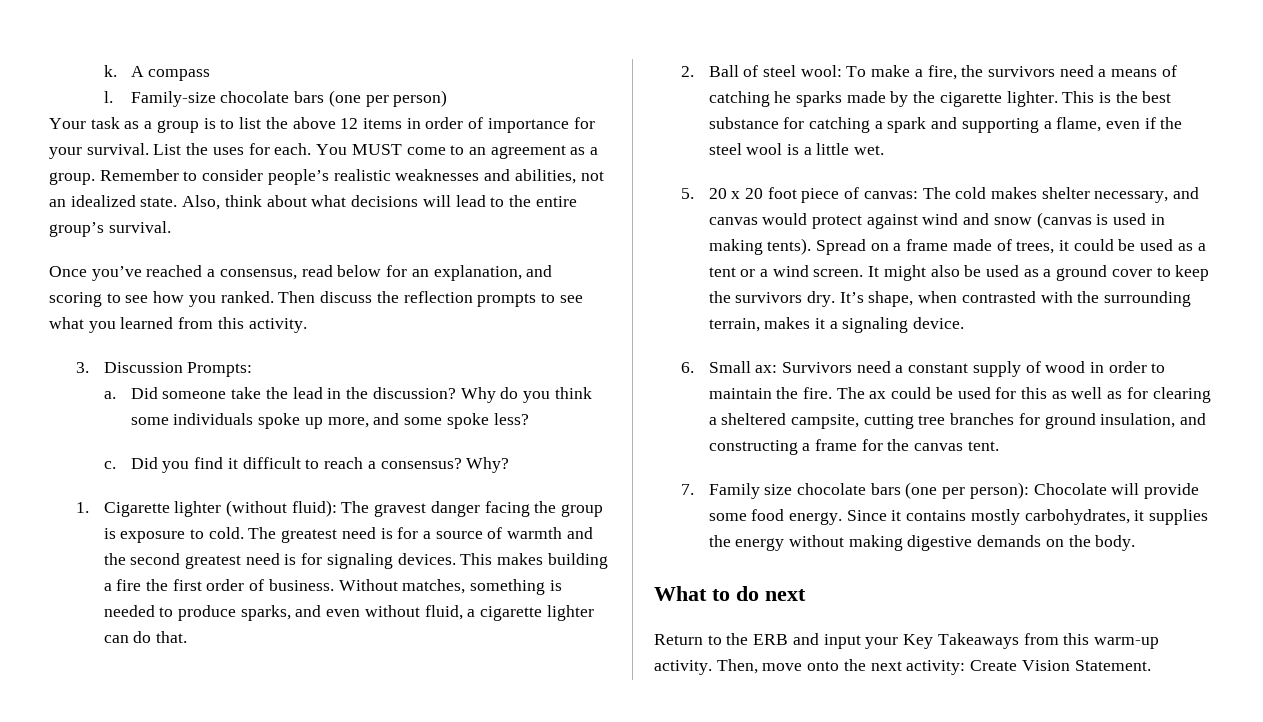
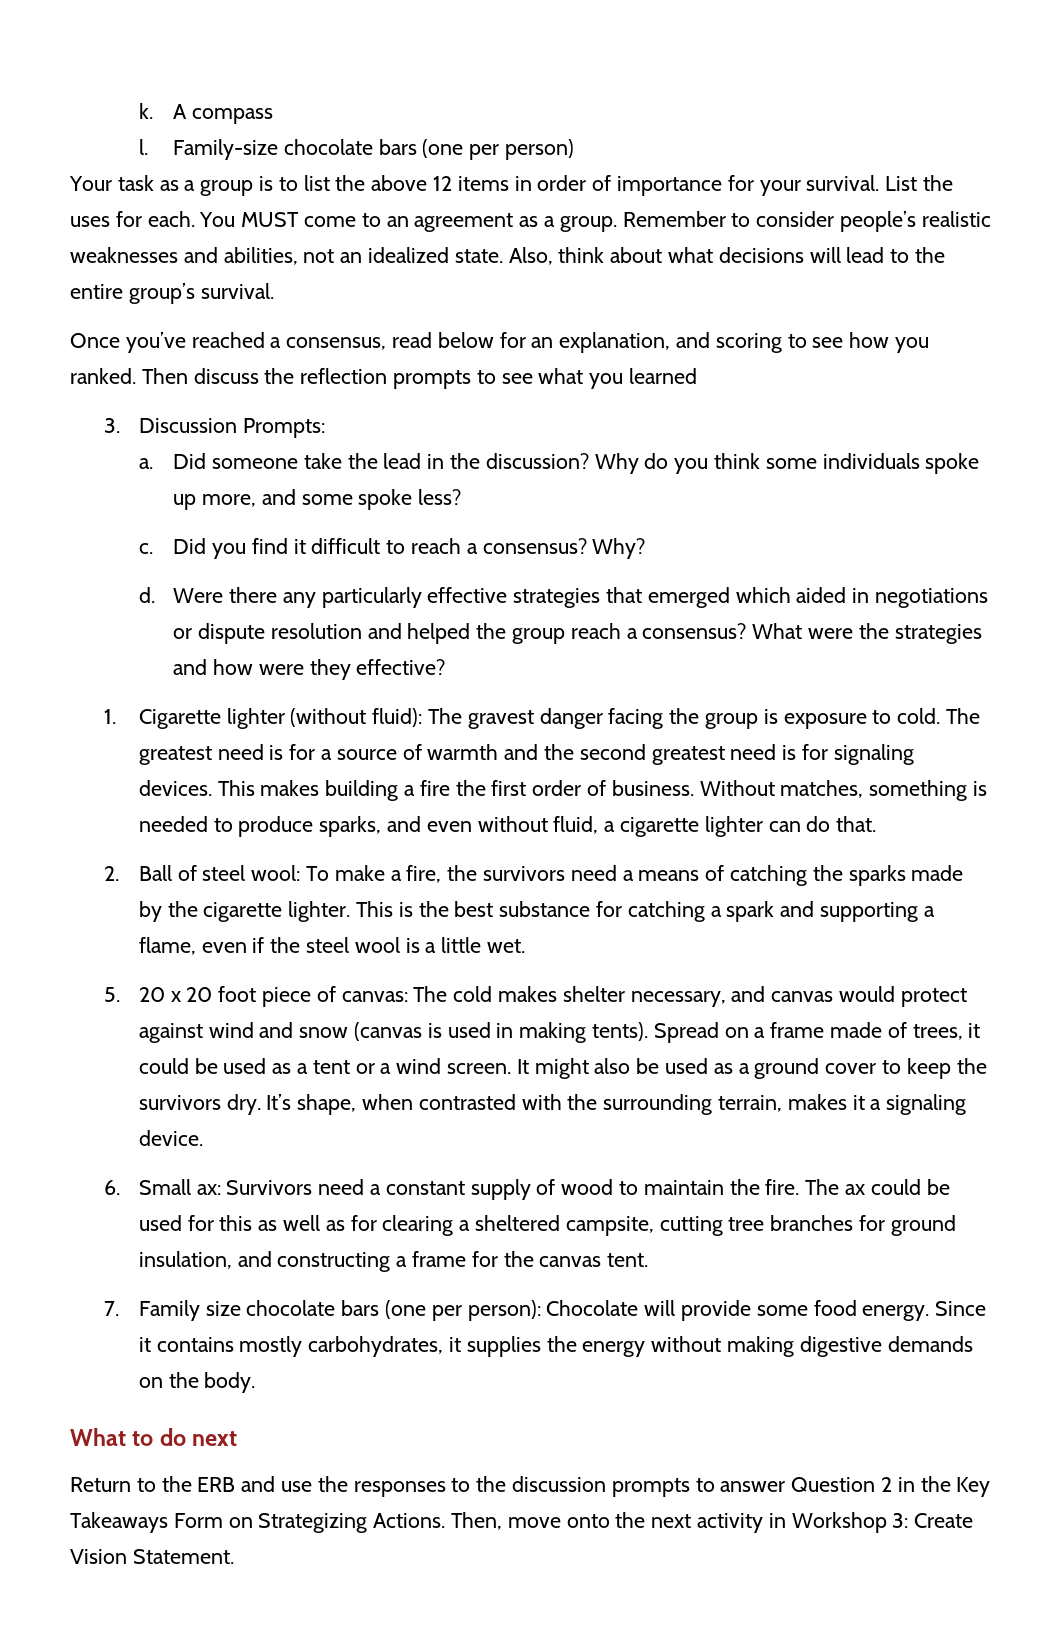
[178,317,307,333] from this activity. -> (698, 376) none
(510, 465) none -> [138,587,988,608] [173,623,982,644] [173,659,446,680] // d. Were there any particularly effective strategies that emerged which aided in negotiations or dispute resolution and helped the group reach a consensus? What were the strategies and how were they effective?
[774,91,792,103] he -> [812,865,843,881] the
[1090,361,1147,373] in order -> (614, 1187) none
[823,633,1159,649] [654,660,712,675] input your Key Takeaways from this warm-up activity. -> [281,1476,991,1497] [70,1512,446,1533] use the responses to the discussion prompts to answer Question 2 in the Key Takeaways Form on Strategizing Actions.
[906,660,966,675] activity: -> [697,1512,909,1533] activity in Workshop 3:

